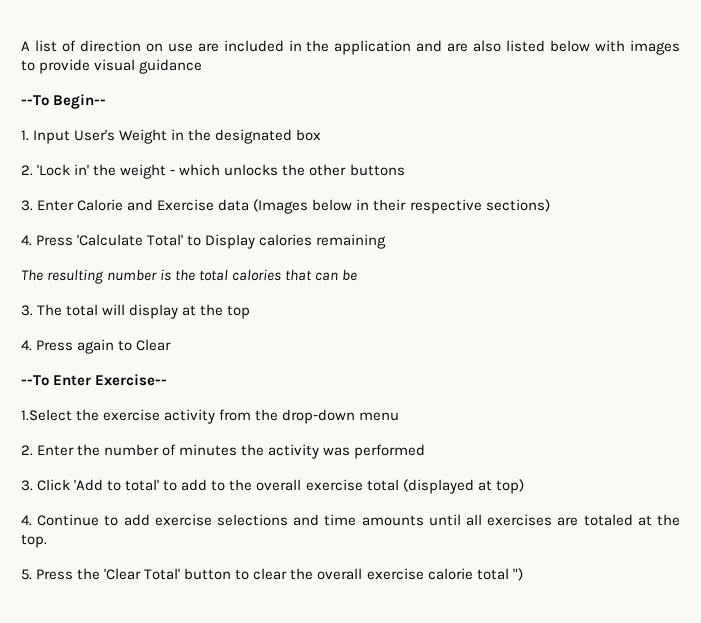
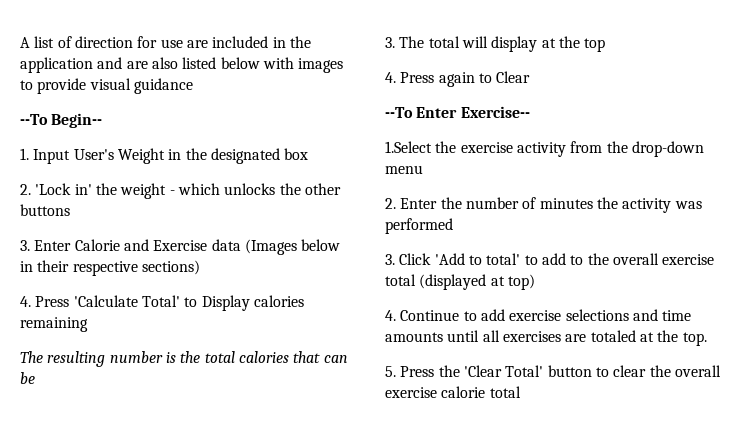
[145,43,163,52] on -> [137,36,158,48] for
[512,568,523,581] ") -> (521, 392) none

